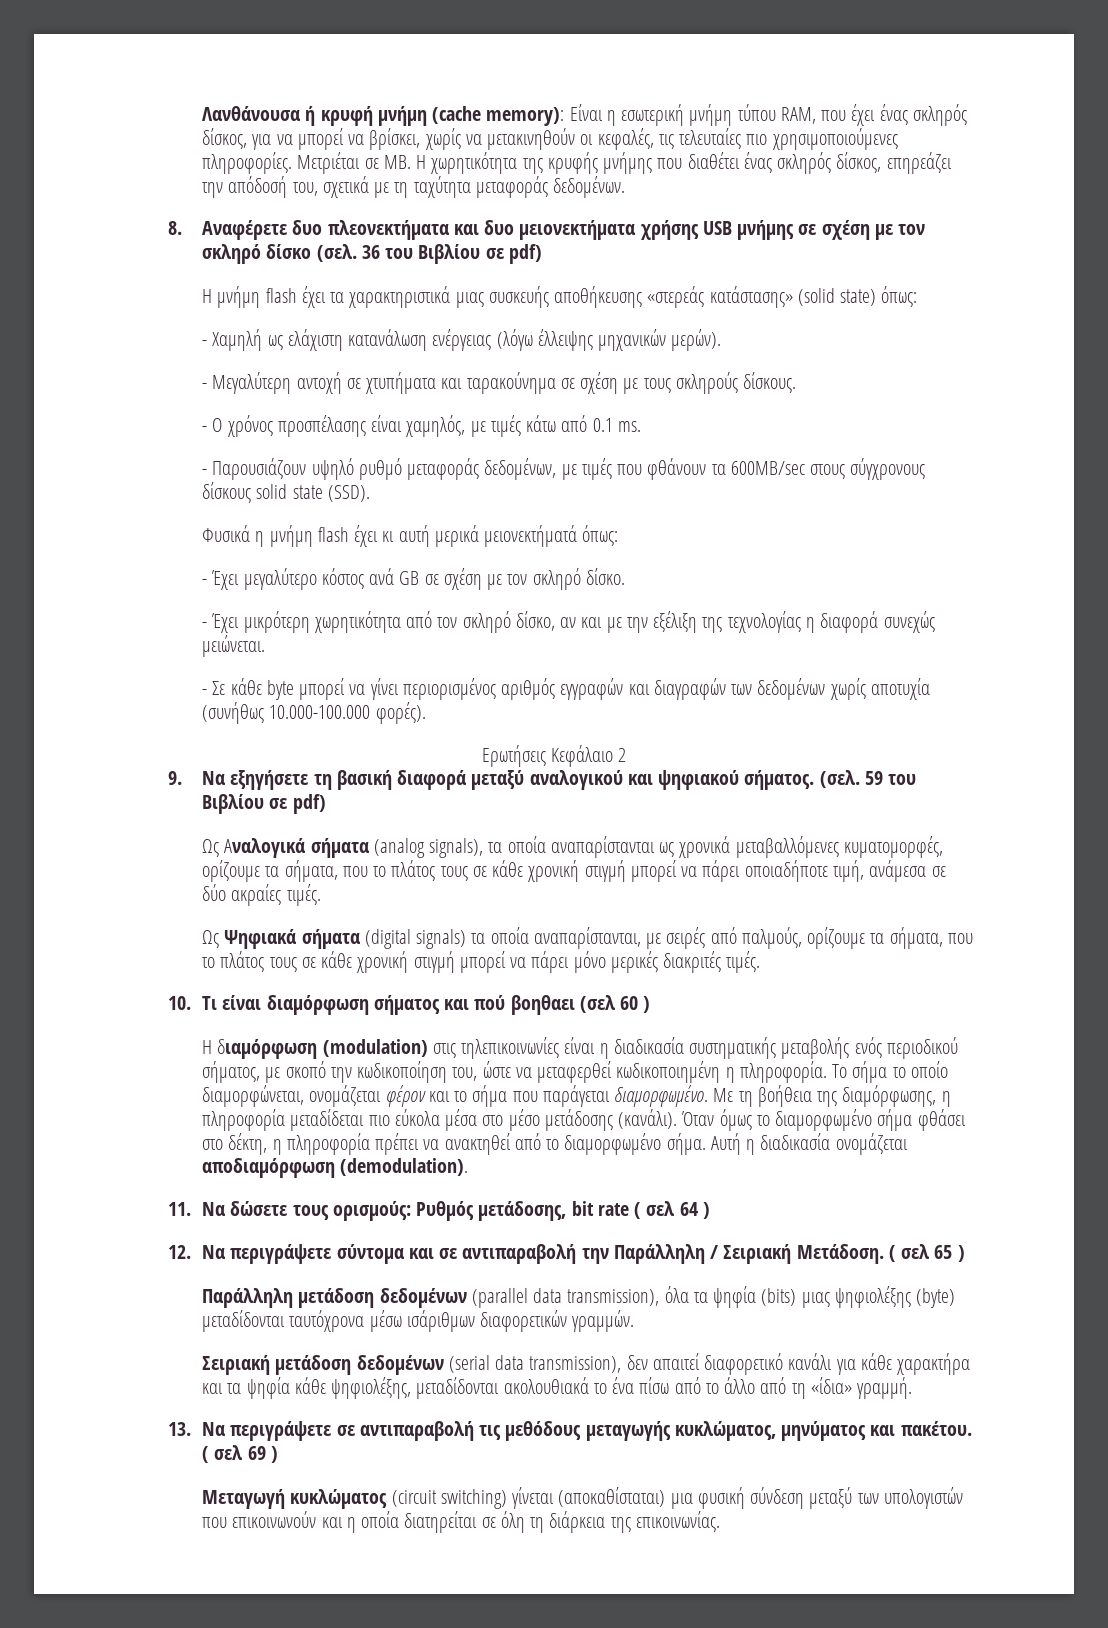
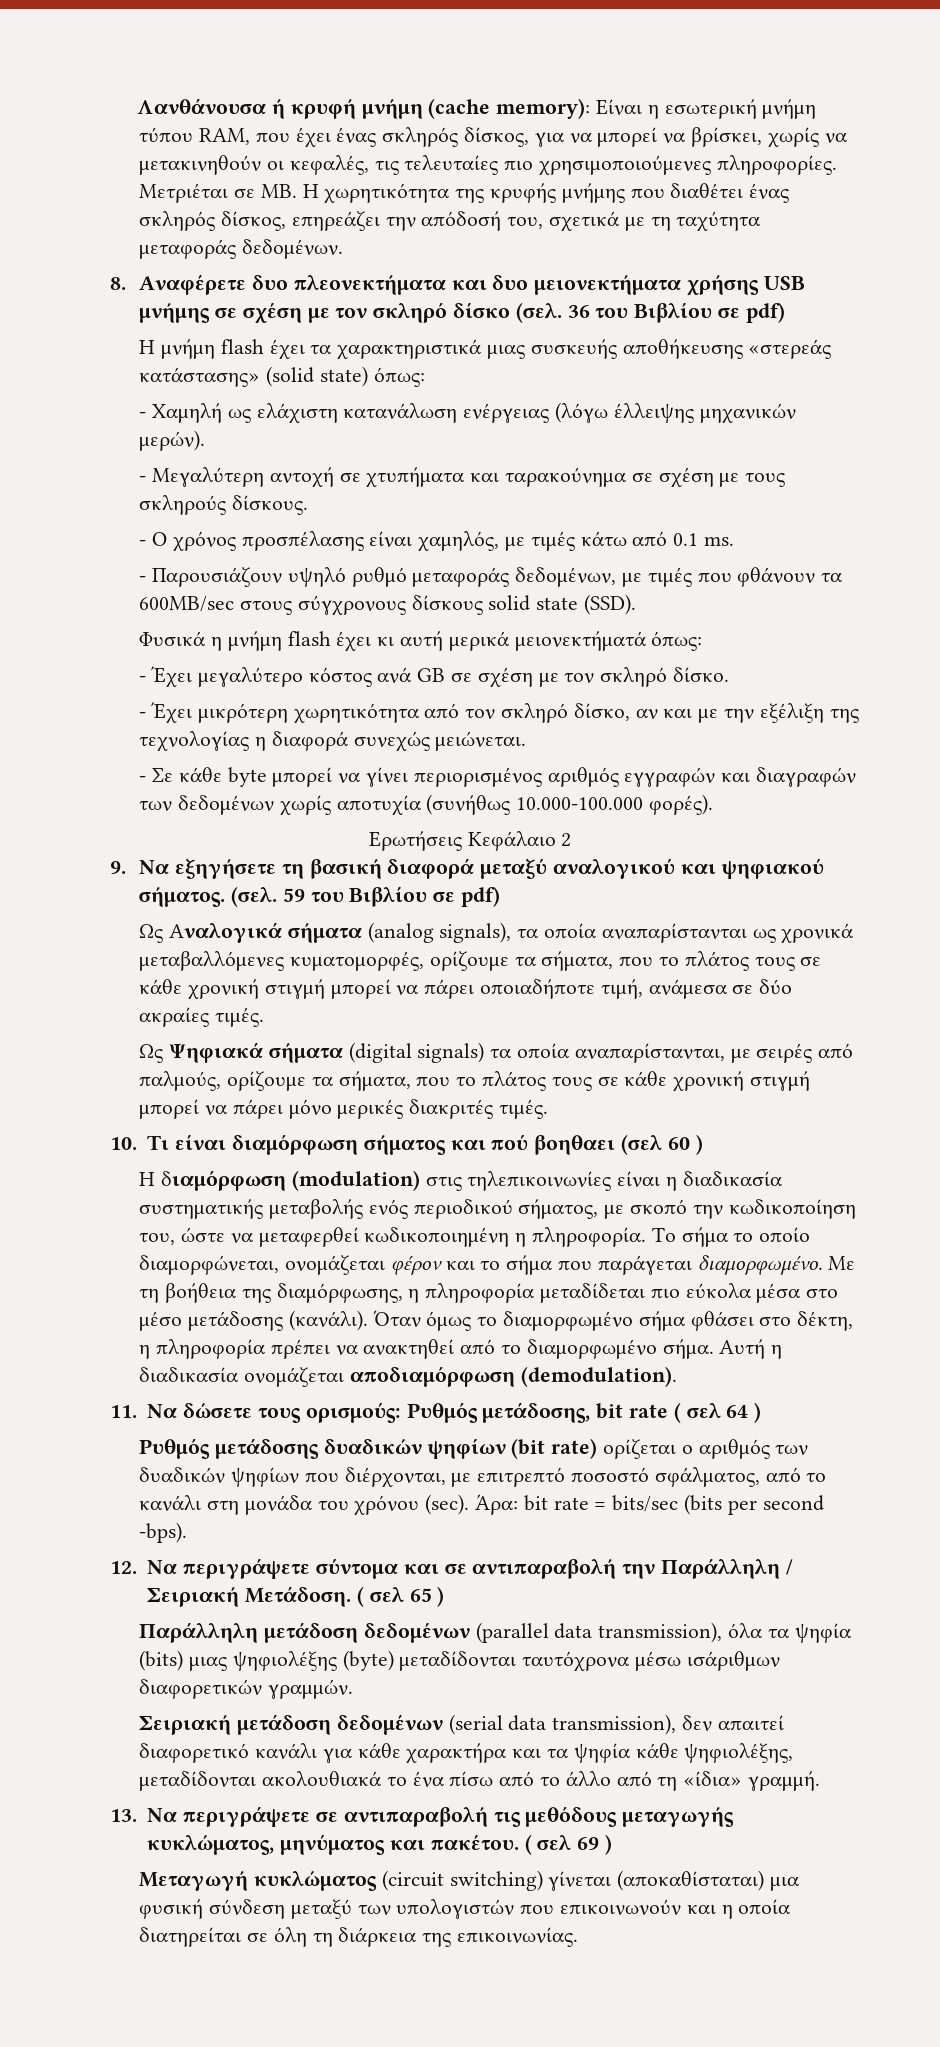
(710, 1210) none -> [139,1438,809,1459] [139,1467,827,1488] [139,1494,824,1516] [139,1522,188,1543] // Ρυθμός μετάδοσης δυαδικών ψηφίων (bit rate) ορίζεται ο αριθμός των δυαδικών ψηφίων που διέρχονται, με επιτρεπτό ποσοστό σφάλματος, από το κανάλι στη μονάδα του χρόνου (sec). Άρα: bit rate = bits/sec (bits per second -bps).

